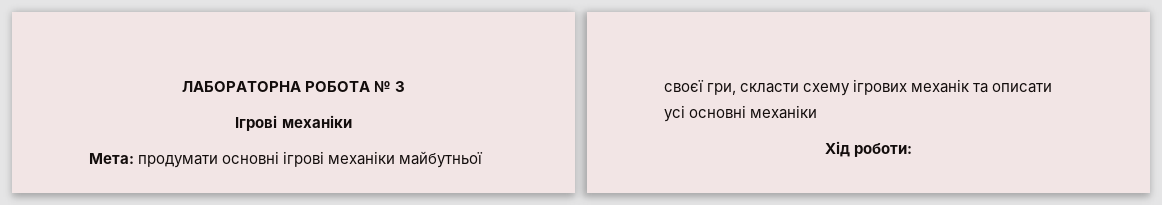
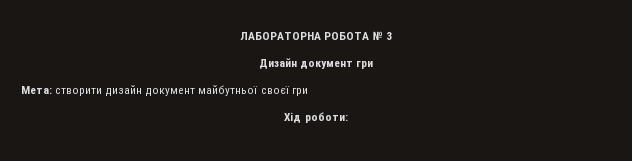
[235,115,352,131] [89,151,484,168] [664,79,1053,96] [664,105,818,122] Ігрові механіки // Мета: продумати основні ігрові механіки майбутньої своєї гри, скласти схему ігрових механік та описати усі основні механіки -> [258,58,374,69] [21,85,308,97] Дизайн документ гри // Мета: створити дизайн документ майбутньої своєї гри

